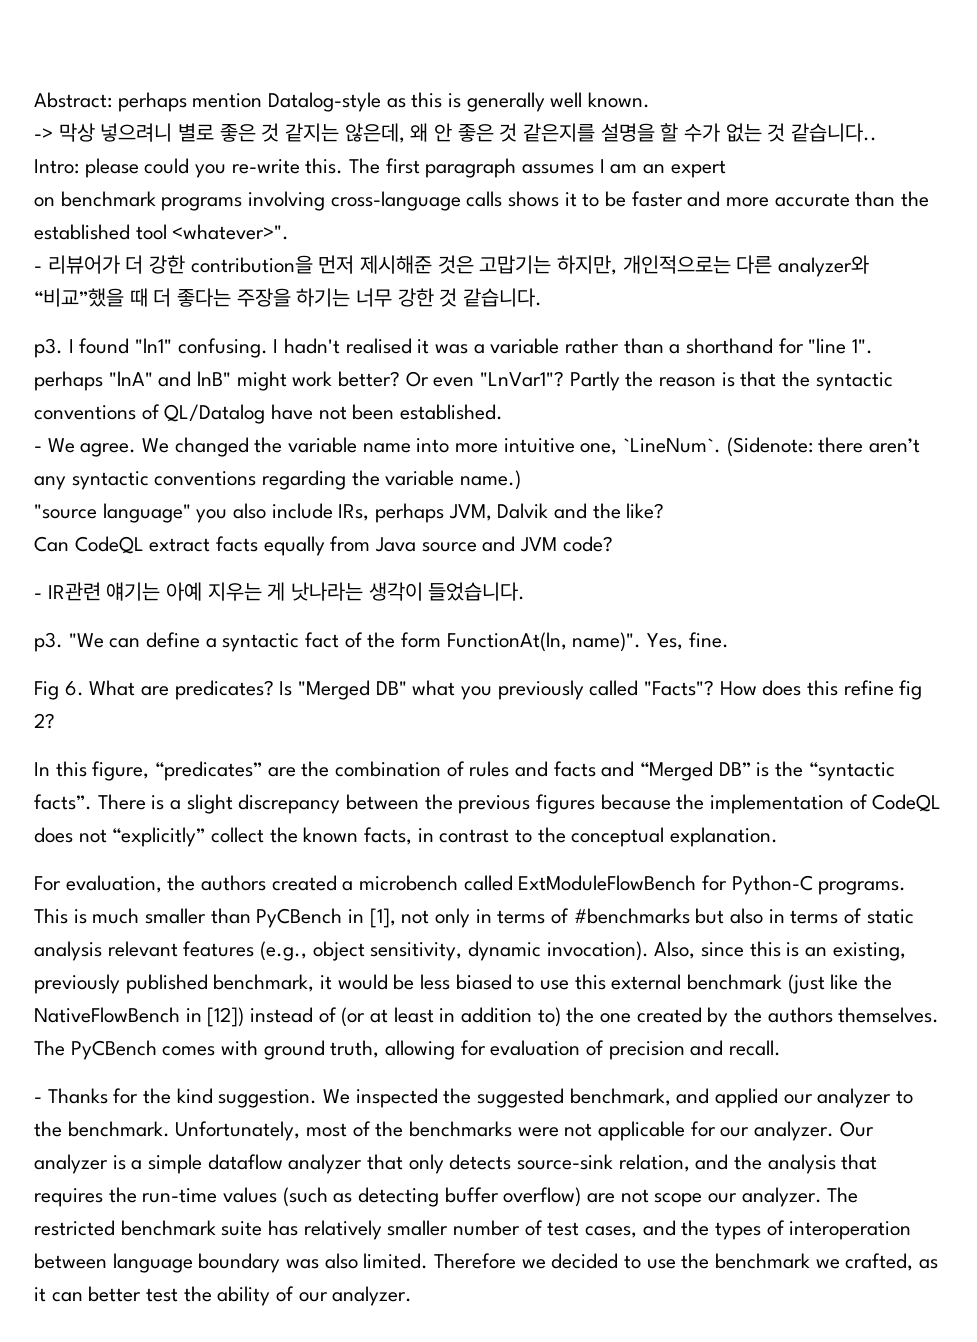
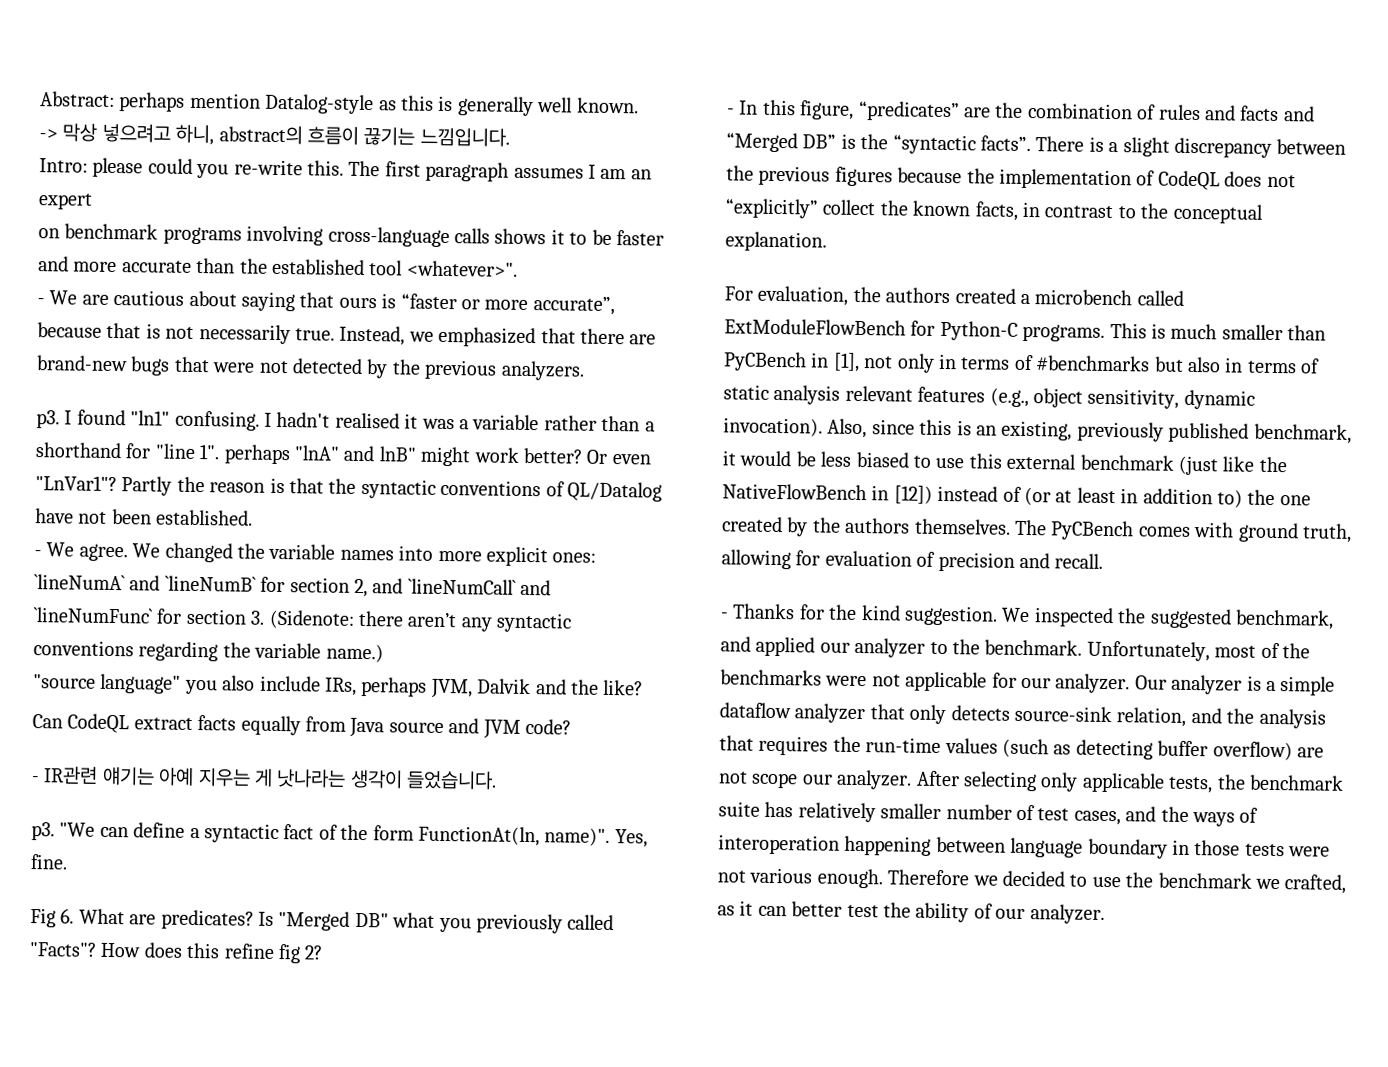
[100,123,878,143] 넣으려니 별로 좋은 것 같지는 않은데, 왜 안 좋은 것 같은지를 설명을 할 수가 없는 것 같습니다.. -> [101,123,510,147] 넣으려고 하니, abstract의 흐름이 끊기는 느낌입니다.
[47,255,870,277] [34,288,543,307] 리뷰어가 더 강한 contribution을 먼저 제시해준 것은 고맙기는 하지만, 개인적으로는 다른 analyzer와 “비교”했을 때 더 좋다는 주장을 하기는 너무 강한 것 같습니다. -> [49,289,615,316] [37,322,657,348] [36,355,585,381] We are cautious about saying that ours is “faster or more accurate”, because that is not necessarily true. Instead, we emphasized that there are brand-new bugs that were not detected by the previous analyzers.
[362,443,411,453] name -> [339,549,394,561] names
[503,438,722,455] intuitive one, `LineNum`. -> [485,546,597,567] [34,574,552,598] [33,607,266,625] explicit ones: `lineNumA` and `lineNumB` for section 2, and `lineNumCall` and `lineNumFunc` for section 3.
(55, 721) none -> [727,108,735,115] -
[827,1187,859,1203] [34,1220,115,1236] The restricted -> [915,770,1246,794] After selecting only applicable tests, the
[715,1222,762,1240] types -> [1192,812,1235,827] ways
(912, 1230) none -> [844,835,932,856] happening
[286,1253,429,1269] was also limited. -> [1172,839,1331,857] [717,867,883,889] in those tests were not various enough.

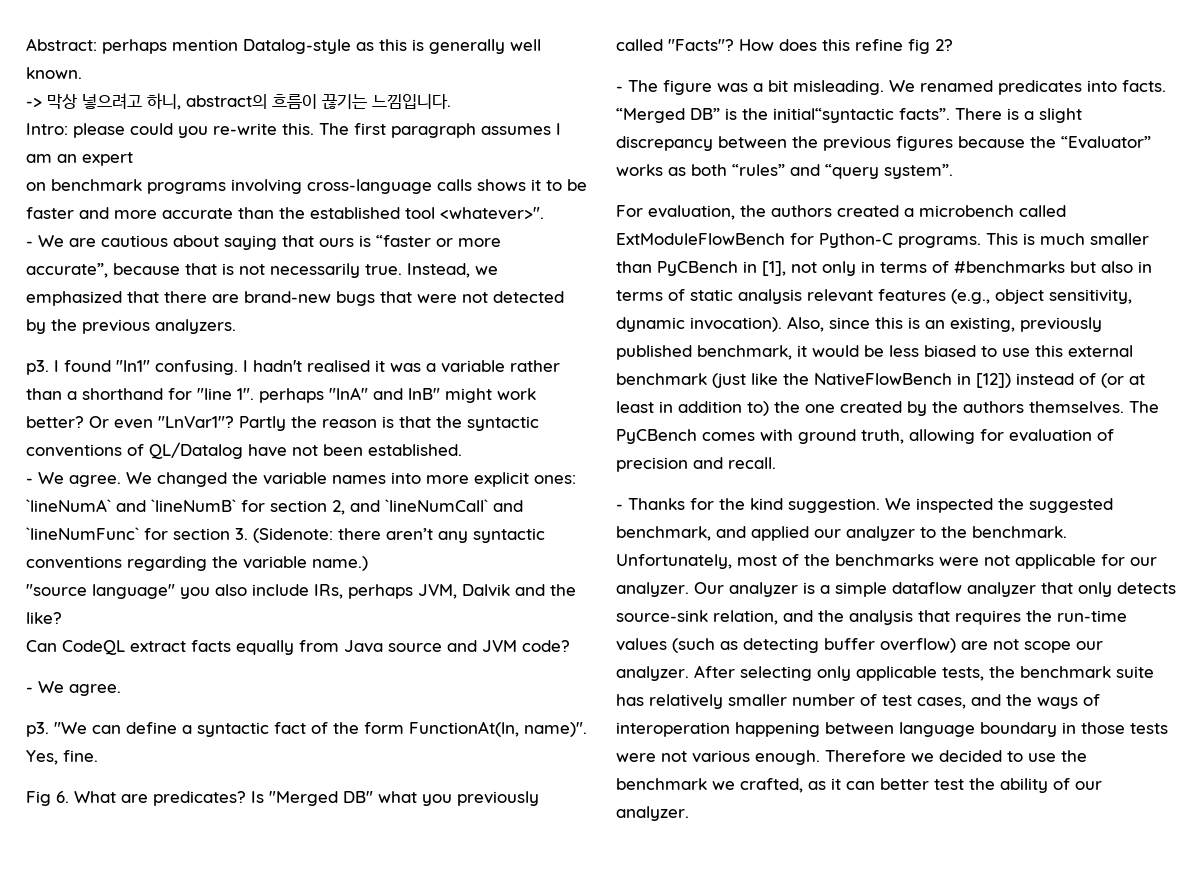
[43,766,498,790] IR관련 얘기는 아예 지우는 게 낫나라는 생각이 들었습니다. -> [38,681,121,696] We agree.
[739,99,1315,122] In this figure, “predicates” are the combination of rules and facts and -> [628,80,1166,95] The figure was a bit misleading. We renamed predicates into facts.
[892,134,976,155] “syntactic -> [773,108,894,123] initial“syntactic
[999,168,1296,191] [725,198,1263,224] [725,231,827,252] implementation of CodeQL does not “explicitly” collect the known facts, in contrast to the conceptual explanation. -> [1061,136,1151,149] [616,164,953,179] “Evaluator” works as both “rules” and “query system”.

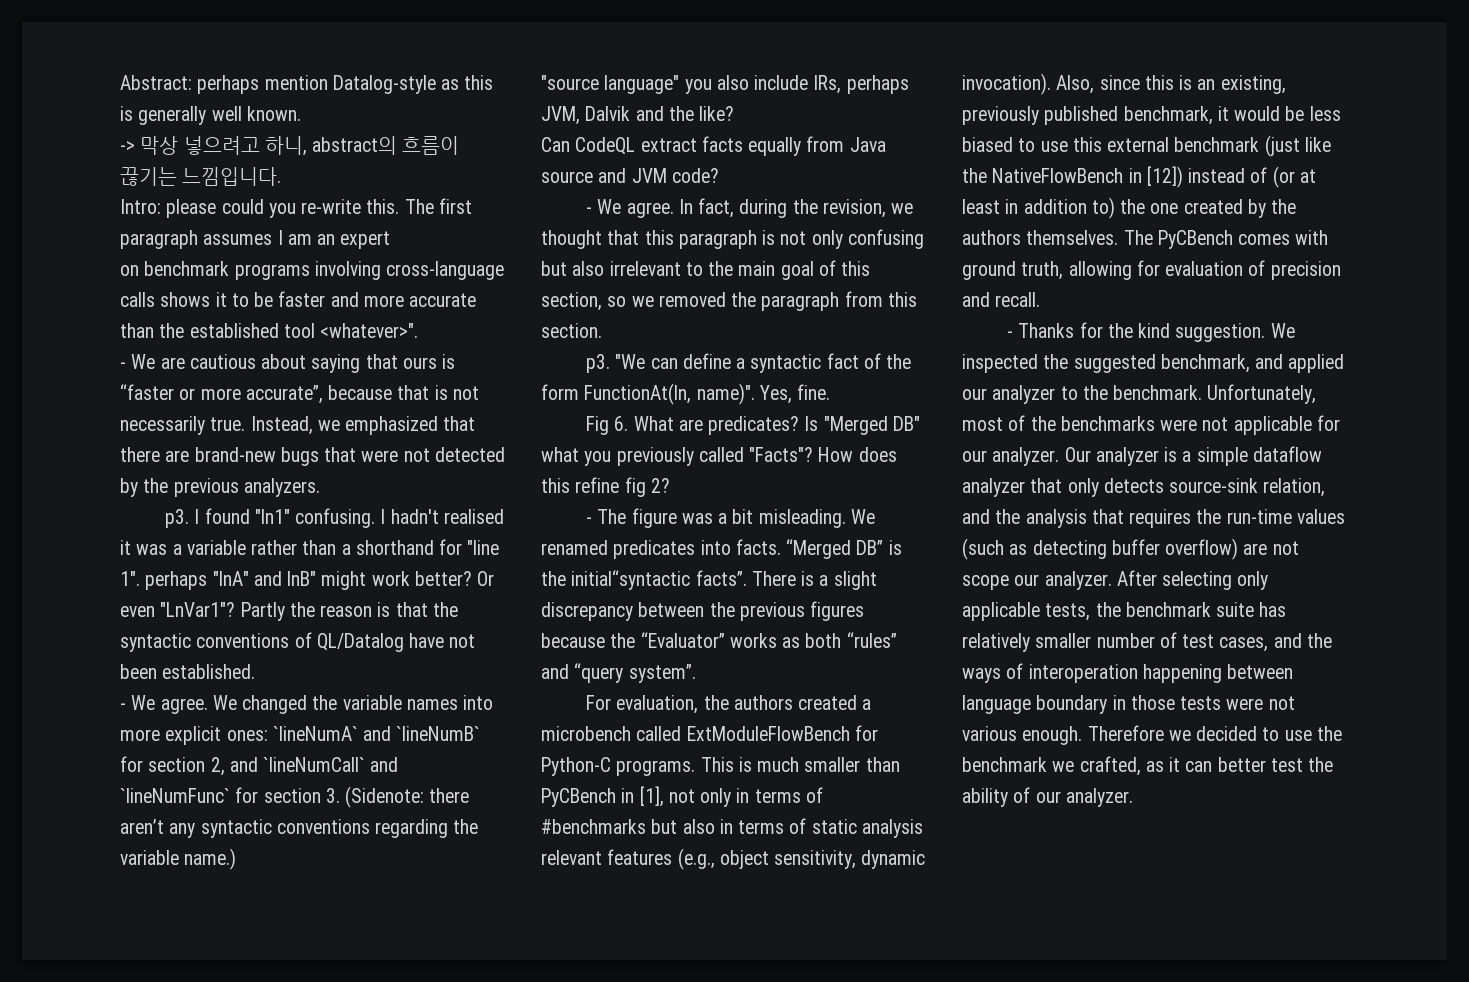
(121, 690) none -> [678,198,914,218] [541,229,924,249] [541,260,871,280] [541,291,917,311] [541,323,602,338] In fact, during the revision, we thought that this paragraph is not only confusing but also irrelevant to the main goal of this section, so we removed the paragraph from this section.

